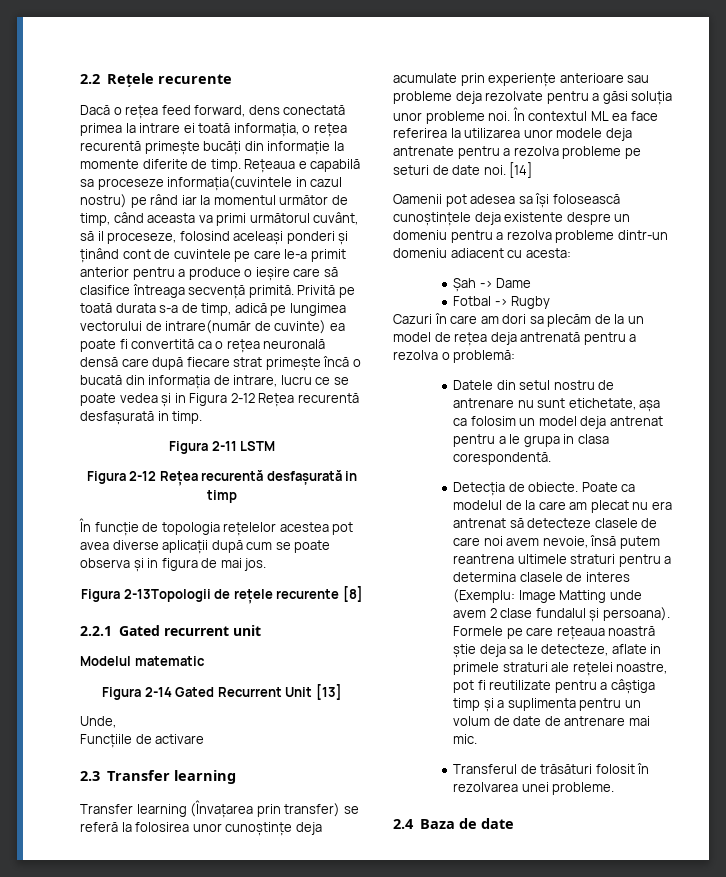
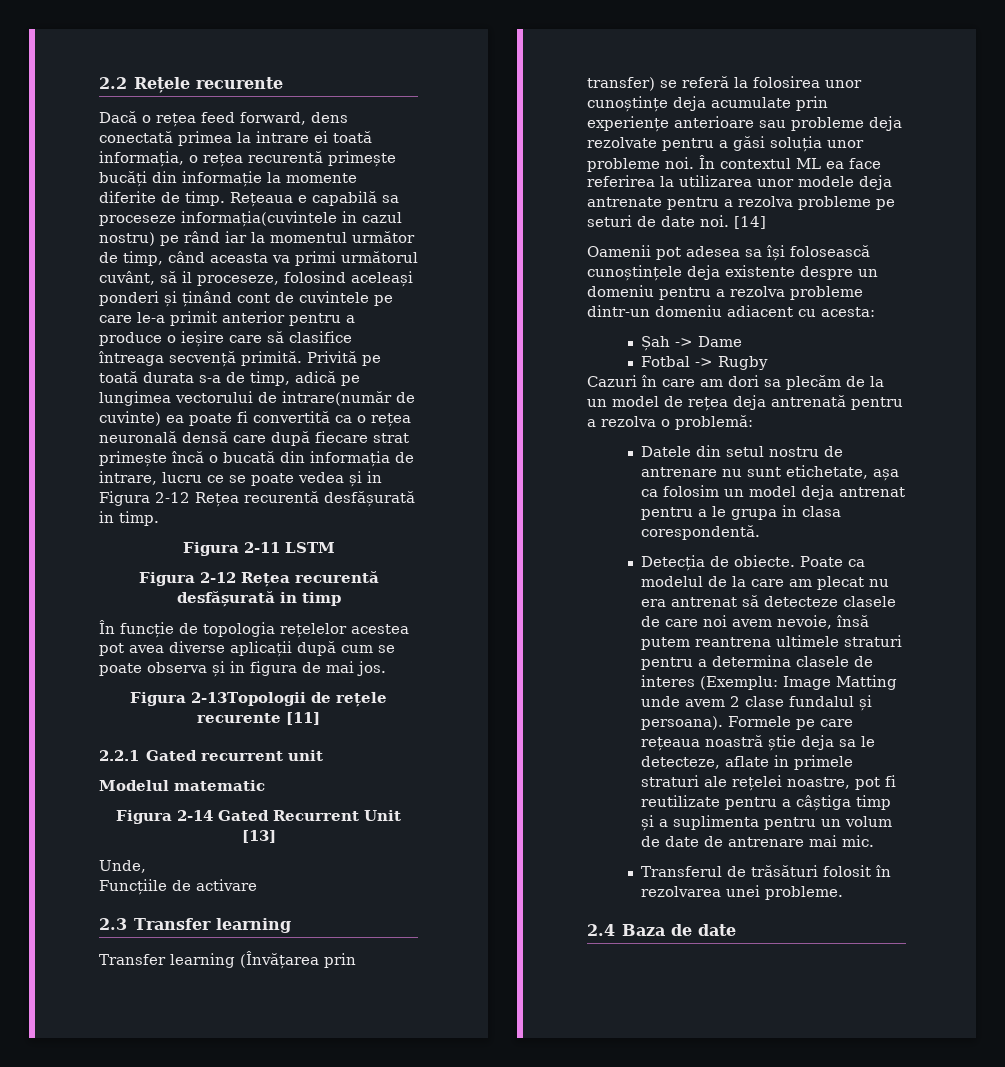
[80,411,154,425] desfașurată -> [324,491,415,507] desfășurată
[266,470,342,485] desfașurată -> [176,591,275,607] desfășurată
[342,586,363,602] [8] -> [286,712,320,725] [11]
[190,800,254,818] (Învațarea -> [240,951,319,969] (Învățarea

